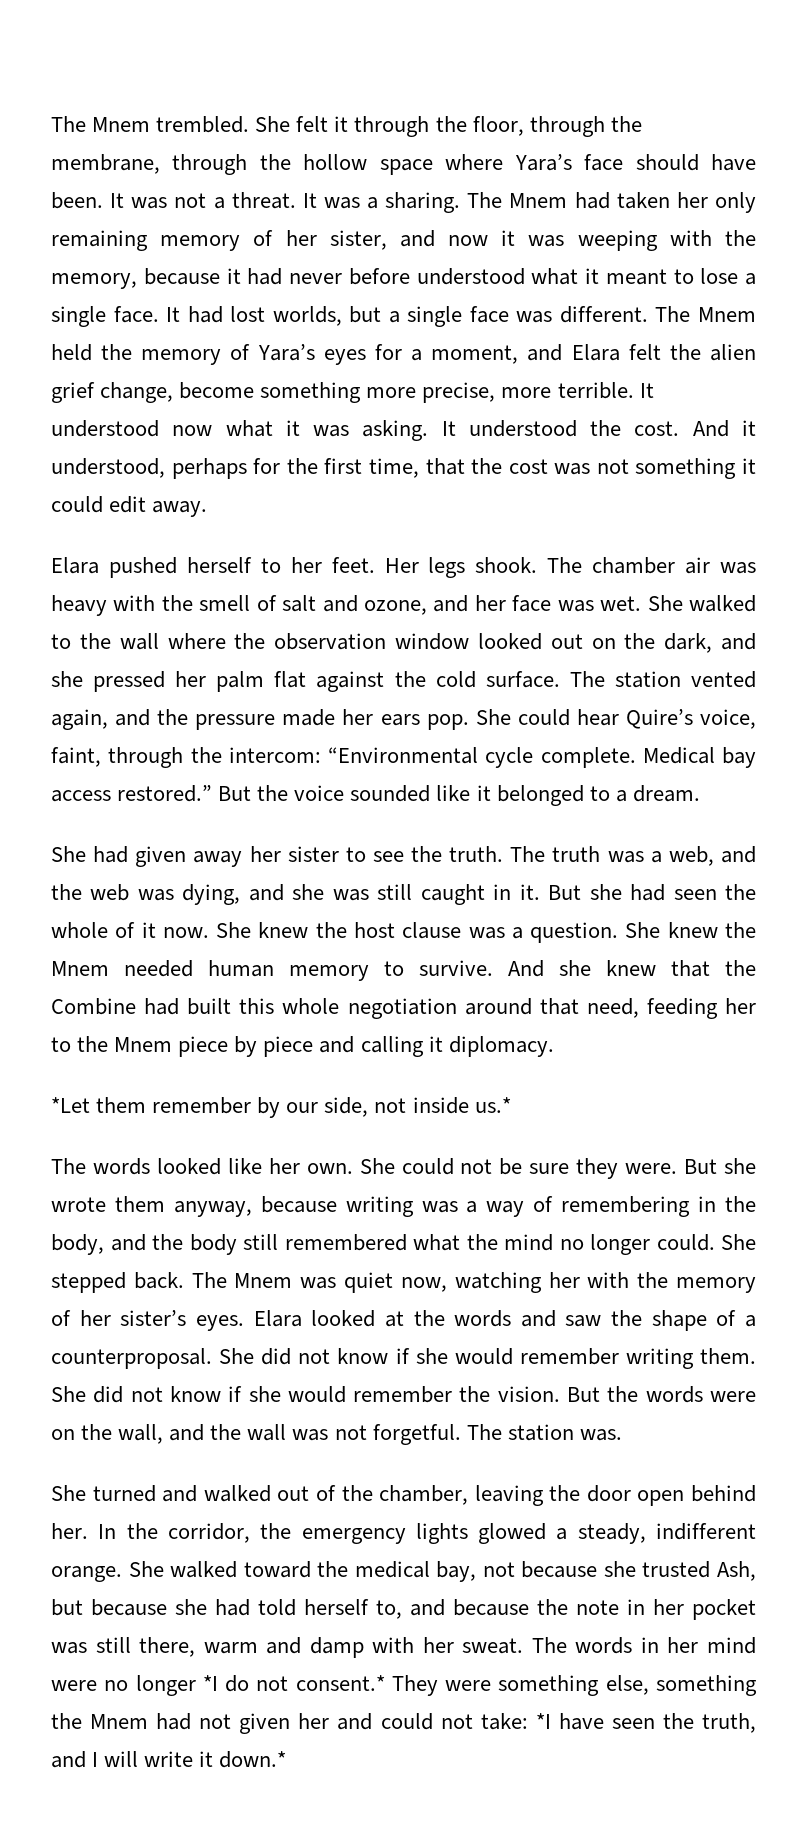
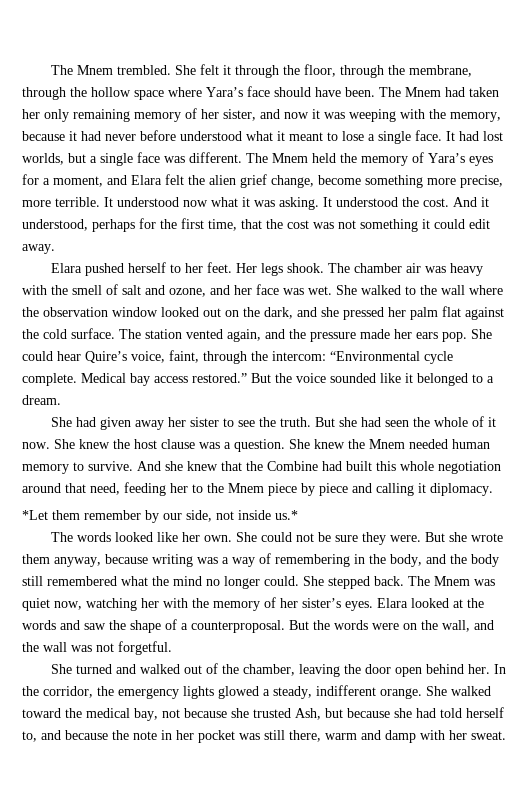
[110,192,461,213] It was not a threat. It was a sharing. -> (375, 92) none
[510,846,756,866] [51,884,540,905] The truth was a web, and the web was dying, and she was still caught in it. -> (312, 422) none
[219,1348,757,1369] [51,1386,560,1403] She did not know if she would remember writing them. She did not know if she would remember the vision. -> (285, 626) none
[466,1424,622,1441] The station was. -> (172, 648) none
[531,1637,756,1654] [51,1675,757,1696] [51,1713,756,1734] [51,1751,287,1768] The words in her mind were no longer *I do not consent.* They were something else, something the Mnem had not given her and could not take: *I have seen the truth, and I will write it down.* -> (506, 735) none

